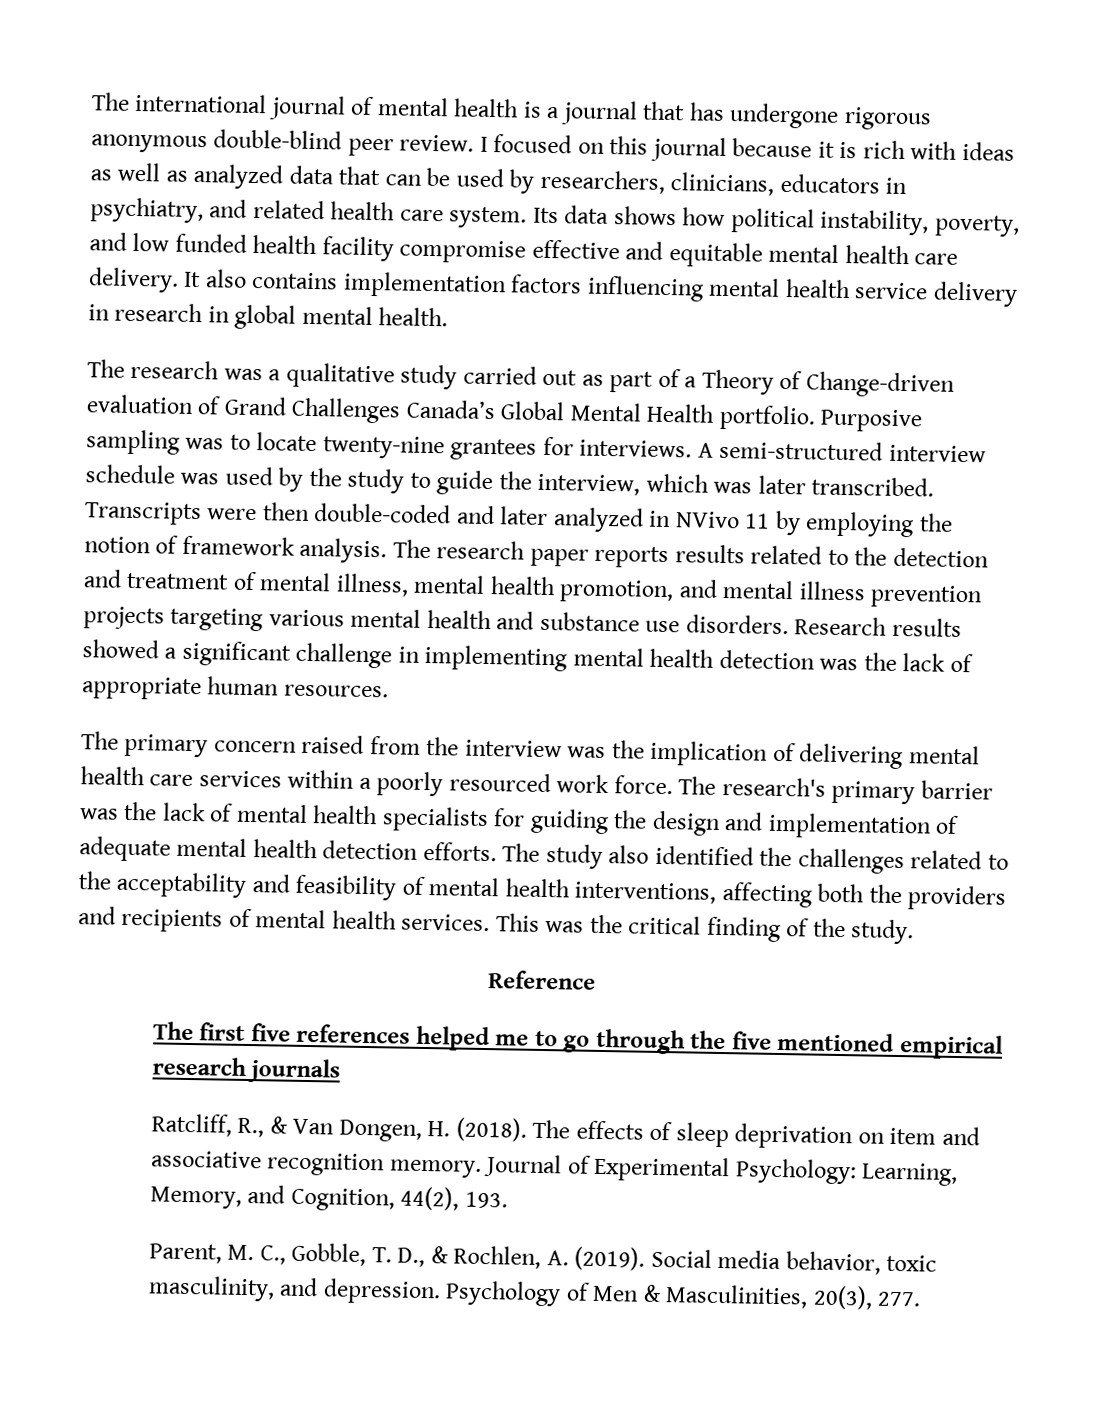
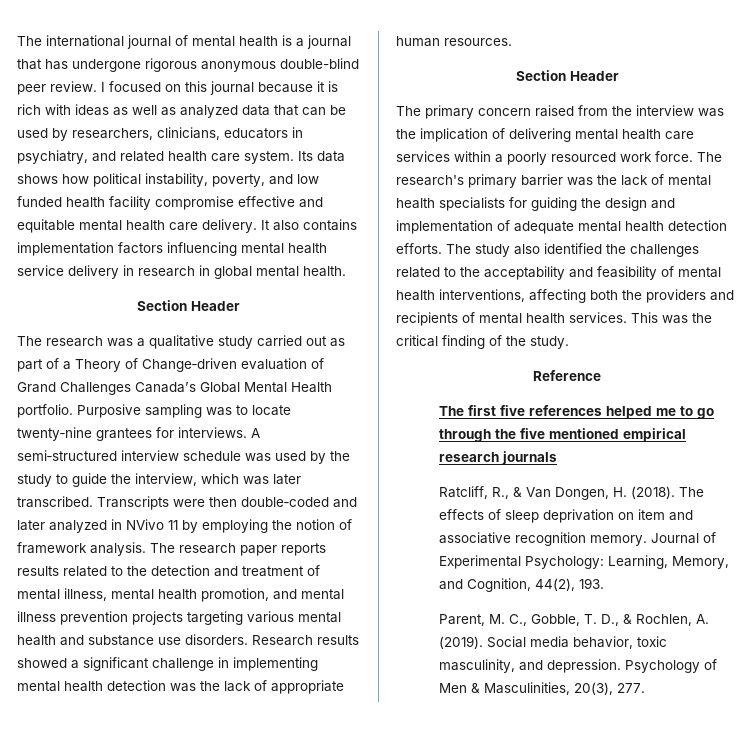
(449, 317) none -> [136,300,240,311] // Section Header
(389, 691) none -> [515,70,619,81] // Section Header

